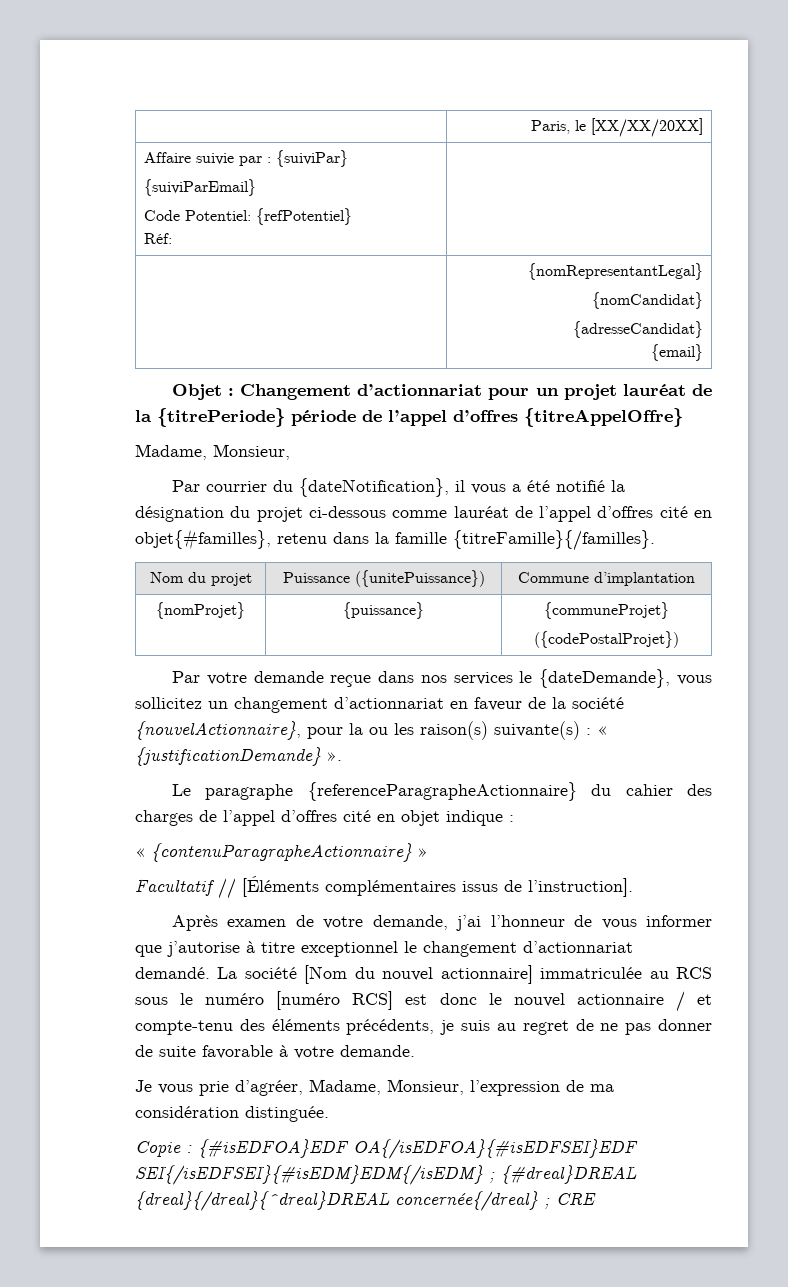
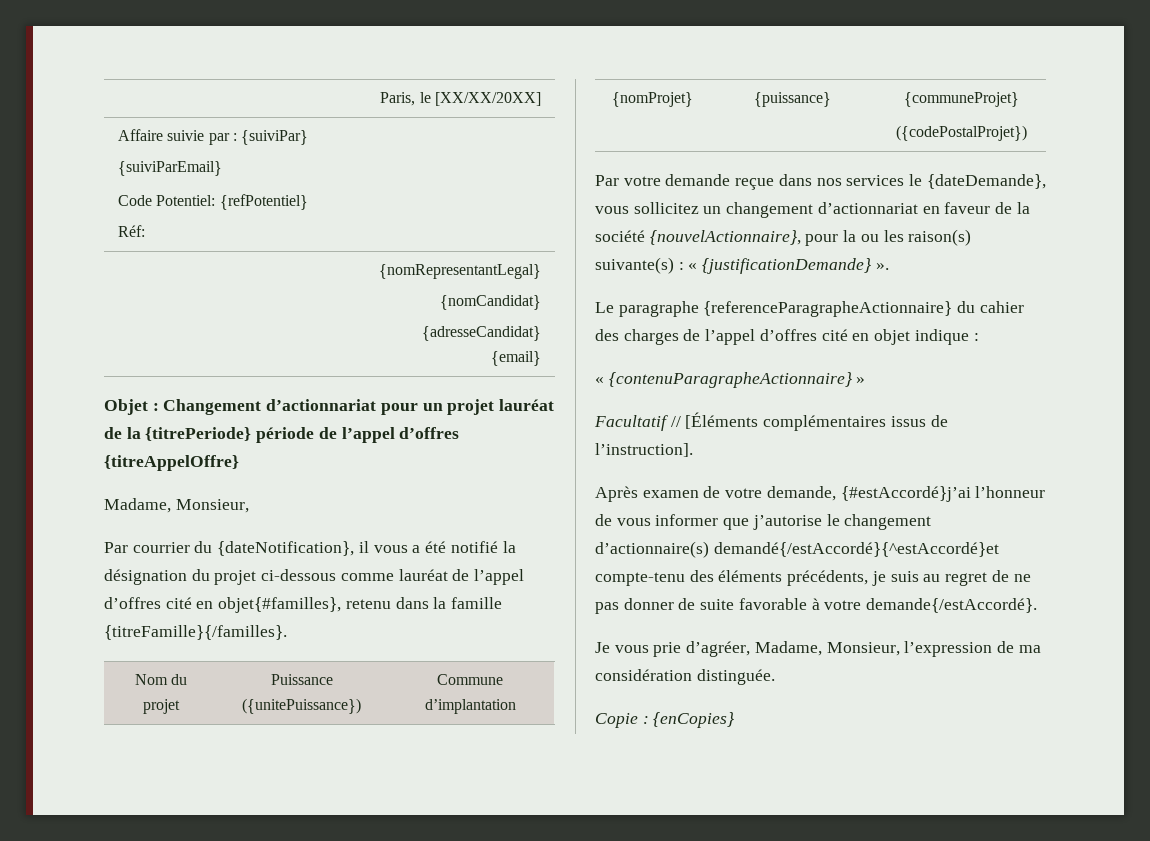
[456,915,482,931] j’ai -> [840,486,971,502] {#estAccordé}j’ai
[246,941,633,957] [135,965,713,984] [135,991,712,1012] à titre exceptionnel le changement d’actionnariat demandé. La société [Nom du nouvel actionnaire] immatriculée au RCS sous le numéro [numéro RCS] est donc le nouvel actionnaire / et -> [826,514,932,530] [595,541,999,558] le changement d’actionnaire(s) demandé{/estAccordé}{^estAccordé}et
[340,1045,415,1057] demande. -> [866,598,1038,613] demande{/estAccordé}.
[198,1139,638,1159] [135,1165,637,1185] [135,1191,596,1211] {#isEDFOA}EDF OA{/isEDFOA}{#isEDFSEI}EDF SEI{/isEDFSEI}{#isEDM}EDM{/isEDM} ; {#dreal}DREAL {dreal}{/dreal}{^dreal}DREAL concernée{/dreal} ; CRE -> [653,712,735,728] {enCopies}

